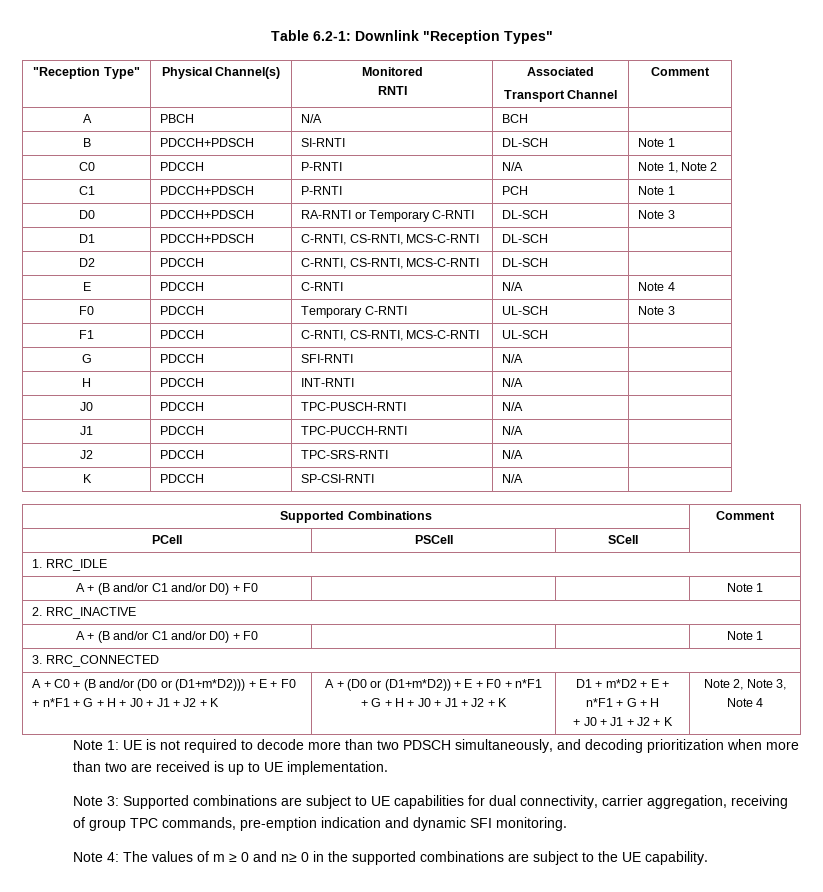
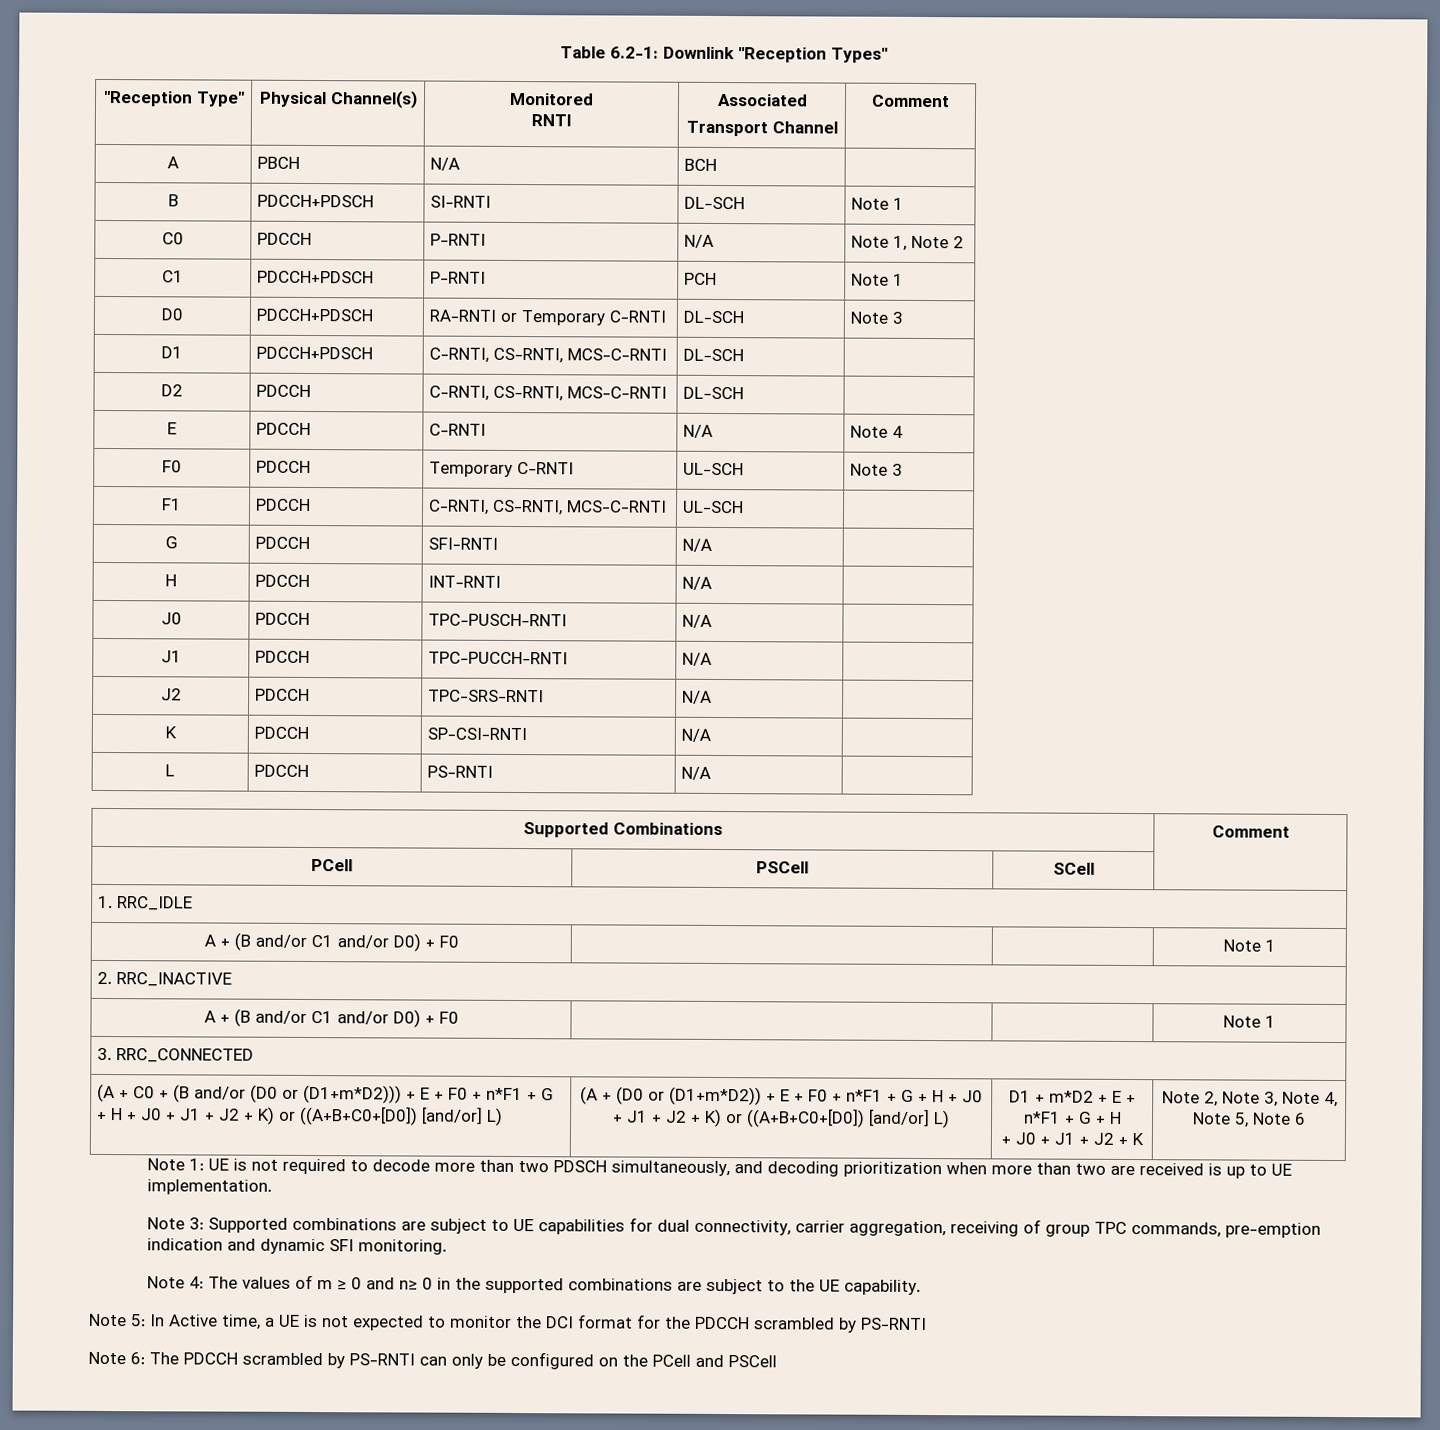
(524, 478) none -> [165,764,175,777] [254,764,310,777] [427,765,494,778] [681,766,712,780] // L | PDCCH | PS-RNTI | N/A |
[32,679,42,688] A -> [97,1083,116,1103] (A
[210,698,220,707] [325,679,335,688] K | A -> [257,1105,504,1126] [580,1086,598,1105] K) or ((A+B+C0+[D0]) [and/or] L) | (A
[498,698,508,707] K -> [703,1108,950,1129] K) or ((A+B+C0+[D0]) [and/or] L)
[756,698,764,707] 4 -> [1323,1091,1338,1108] [1193,1112,1306,1128] 4, Note 5, Note 6
(709, 858) none -> [89,1313,927,1333] [88,1351,777,1370] // Note 5: In Active time, a UE is not expected to monitor the DCI format for the PDCCH scrambled by PS-RNTI // Note 6: The PDCCH scrambled by PS-RNTI can only be configured on the PCell and PSCell

